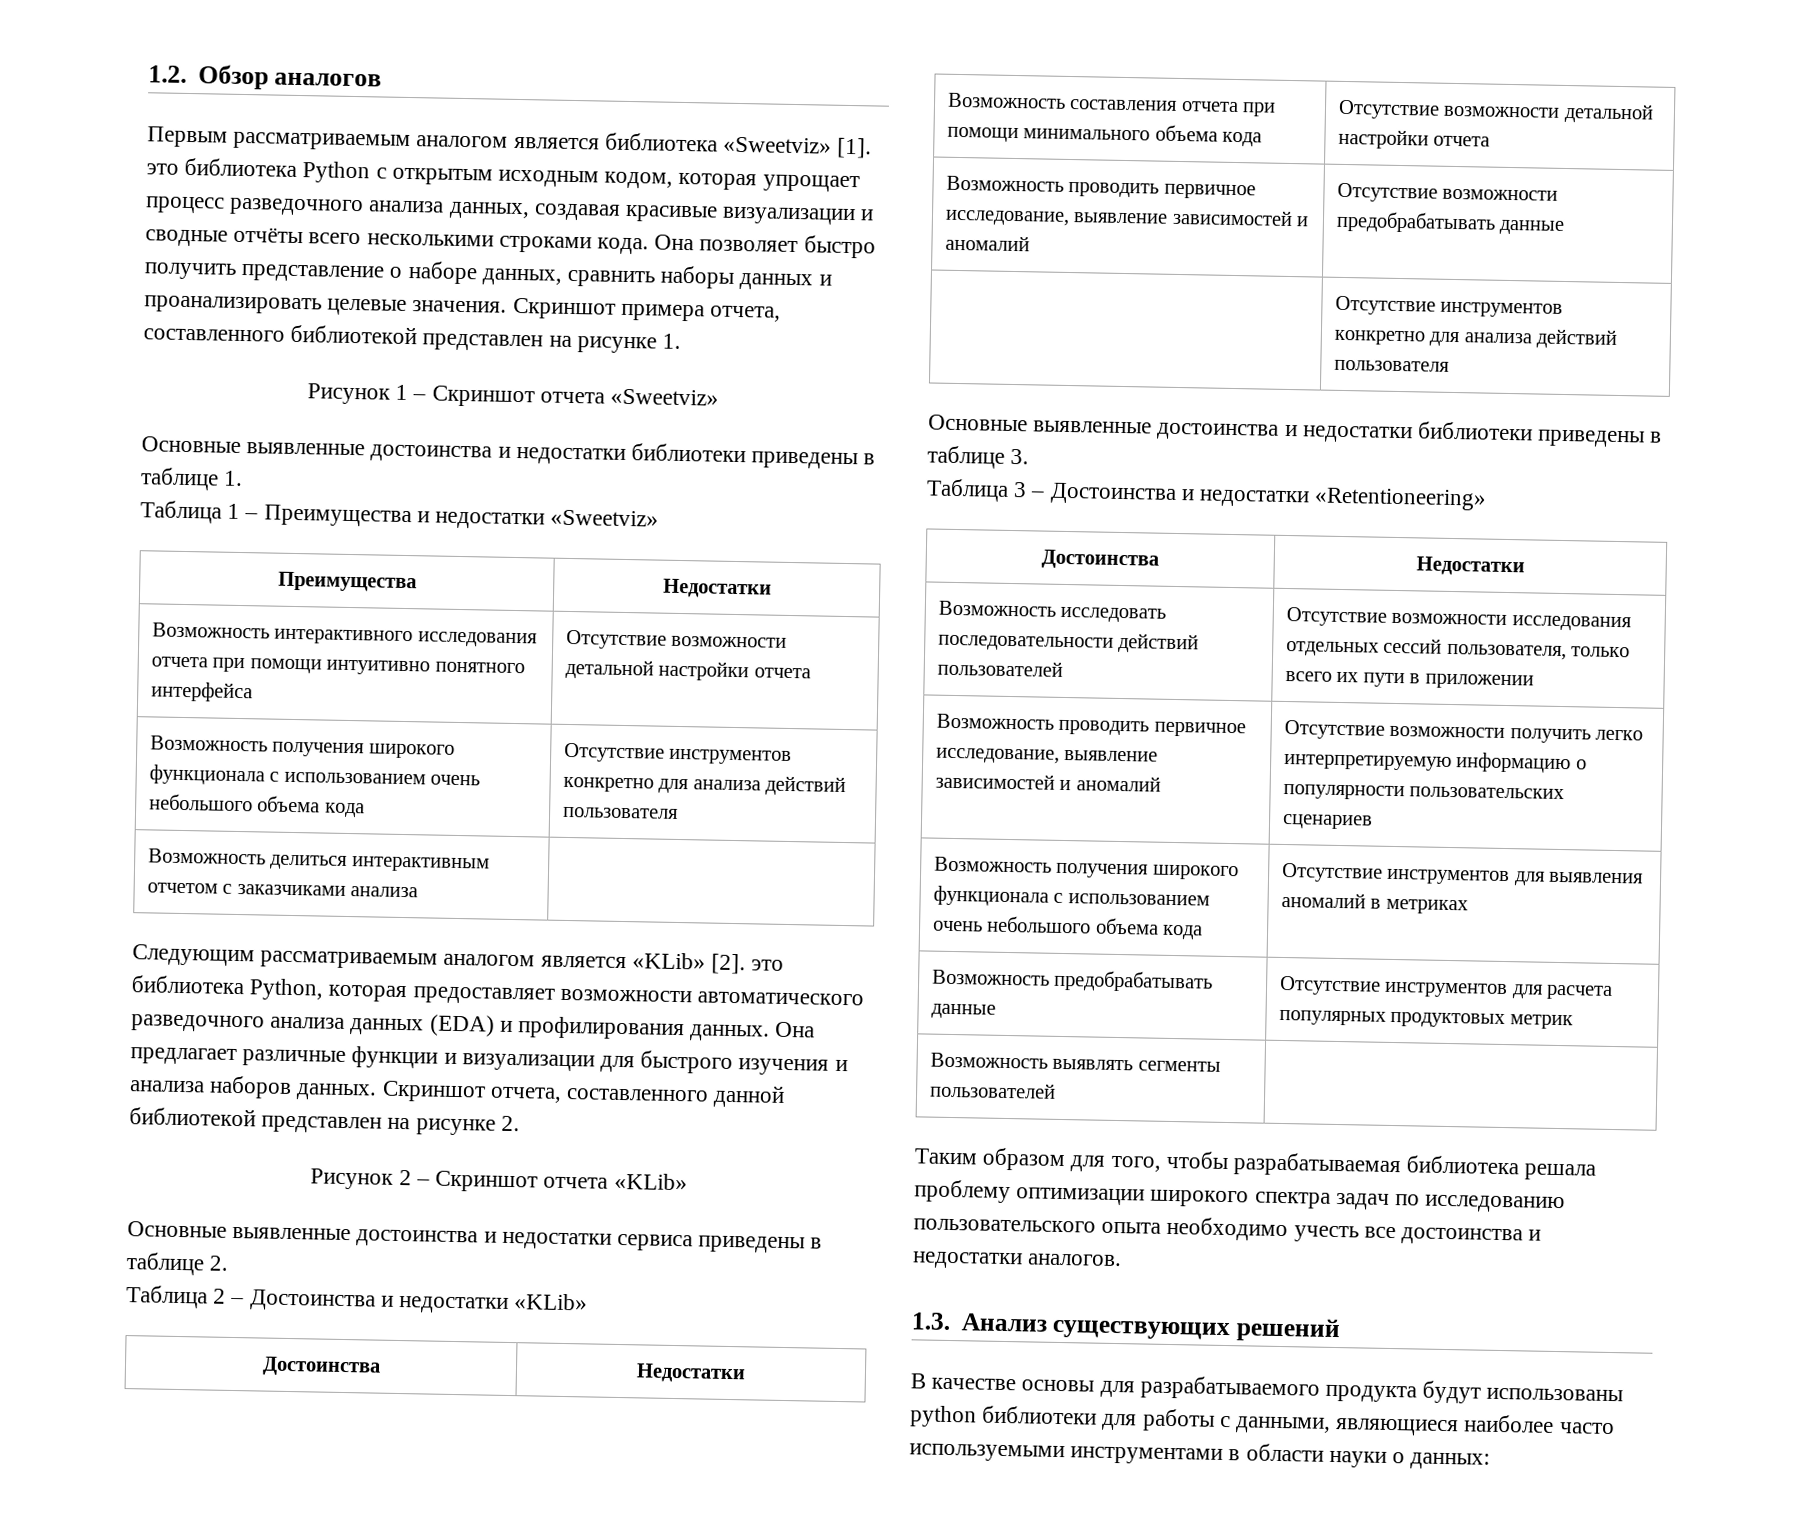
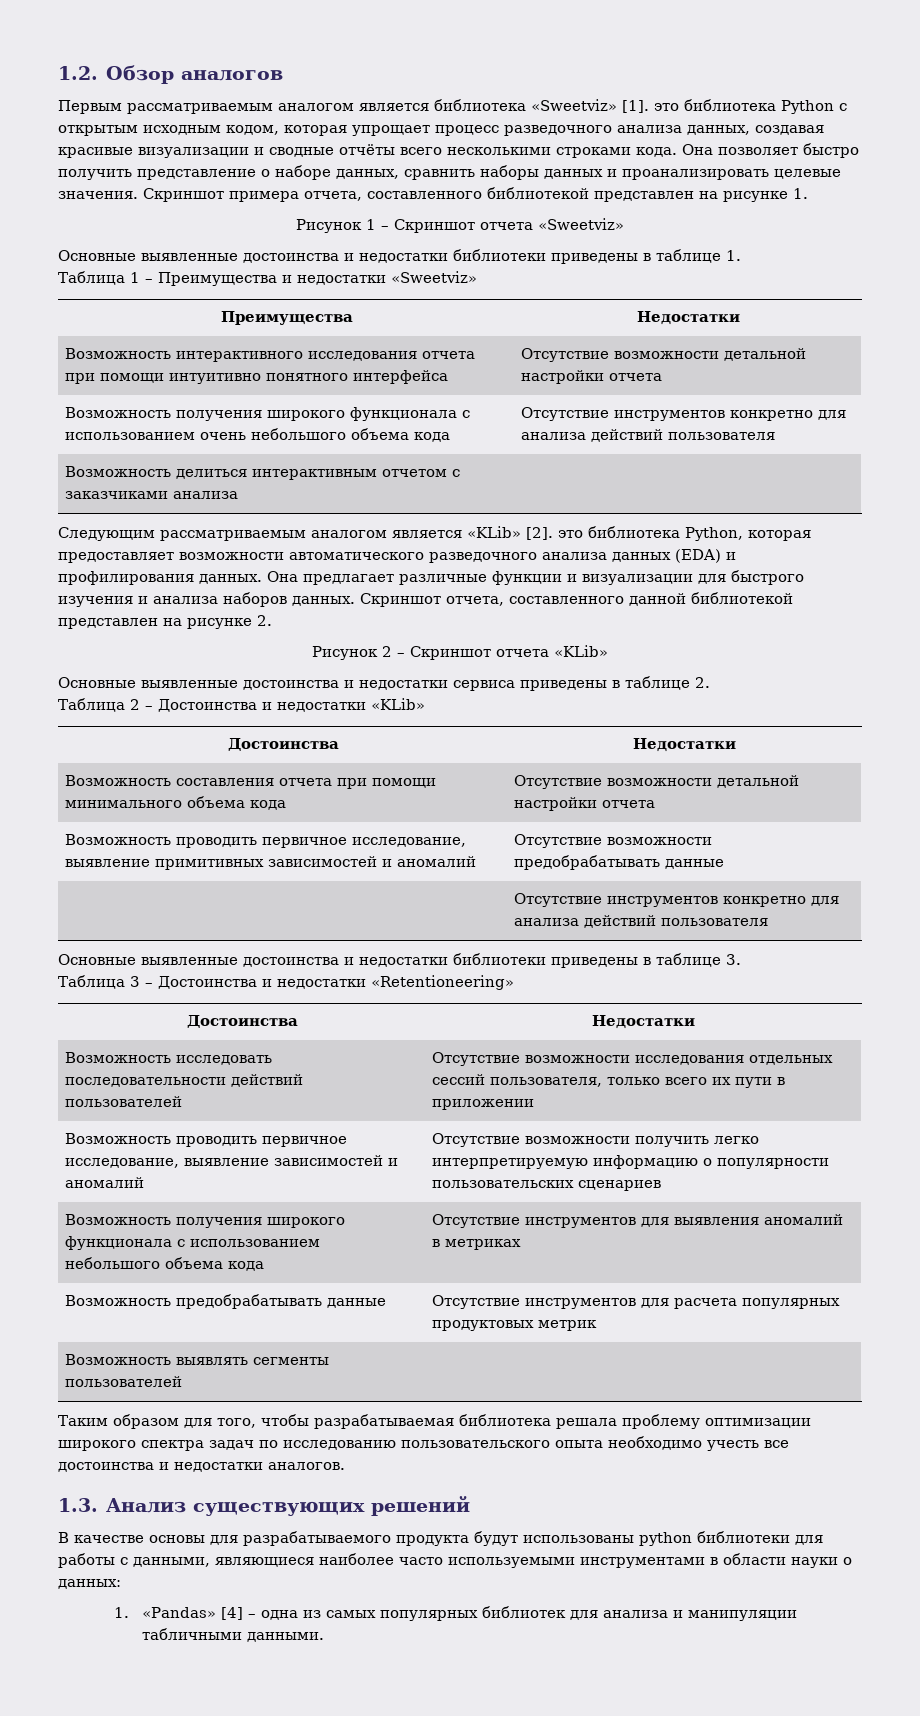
(1169, 218) none -> [155,859,265,870] примитивных
[932,920,983,932] очень -> (321, 1243) none
(1491, 1461) none -> [114,1606,798,1621] [142,1628,325,1642] // 1. «Pandas» [4] – одна из самых популярных библиотек для анализа и манипуляции табличными данными.

